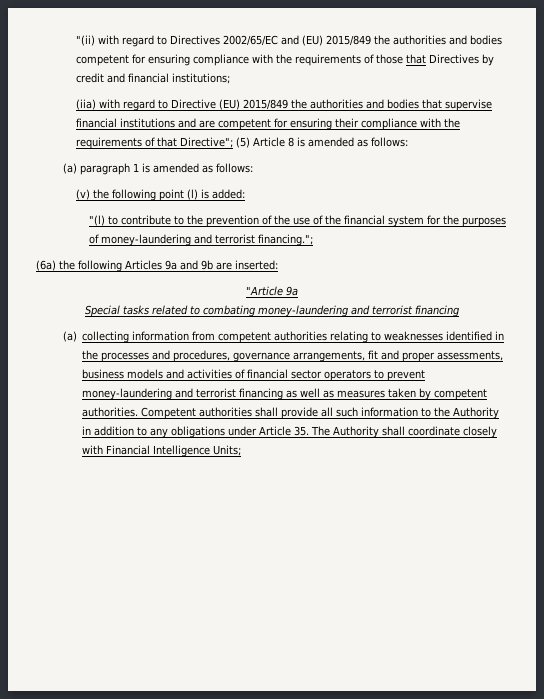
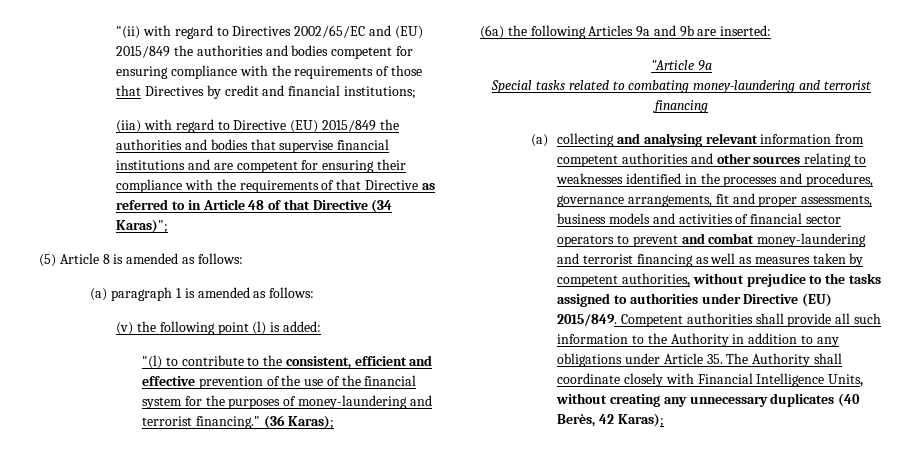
[179,137,233,148] Directive"; -> [364,180,435,190] [116,199,393,213] [116,219,169,233] Directive as referred to in Article 48 of that Directive (34 Karas)"; //
(204, 220) none -> [285,355,433,369] [141,376,195,386] consistent, efficient and effective
[258,234,314,246] financing."; -> [195,415,335,429] financing." (36 Karas);
(130, 337) none -> [617,133,758,147] and analysing relevant
(328, 336) none -> [690,153,801,164] and other sources
(426, 375) none -> [681,233,755,244] and combat
[82,407,139,417] authorities. -> [622,273,881,287] [557,293,833,307] [557,314,618,326] authorities, without prejudice to the tasks assigned to authorities under Directive (EU) 2015/849.
[213,445,242,456] Units; -> [828,374,864,387] [556,393,861,407] [557,413,664,427] Units, without creating any unnecessary duplicates (40 Berès, 42 Karas);

